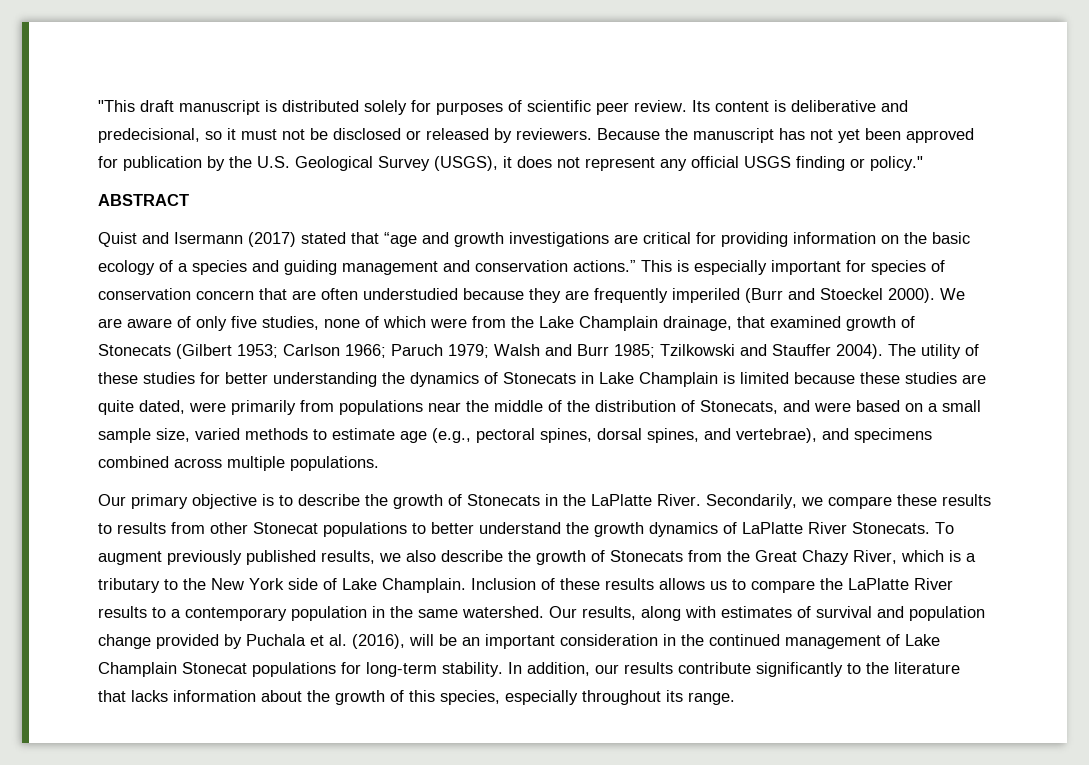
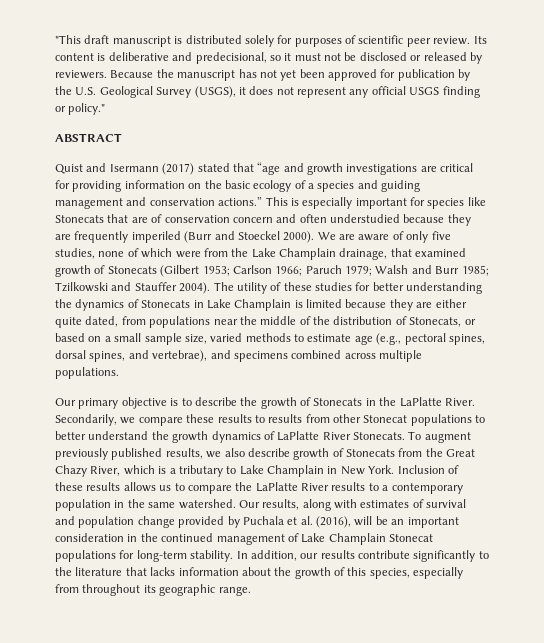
(926, 267) none -> [467,197,486,206] [55,214,148,223] like Stonecats that are
[259,288,316,300] that are -> [276,214,297,223] and
[860,372,986,384] [98,400,296,415] these studies are quite dated, were primarily -> [389,299,467,311] [55,316,119,328] they are either quite dated,
[783,400,851,412] and were -> [464,319,476,325] or
[508,550,531,562] the -> (290, 452) none
[183,578,466,593] the New York side of Lake Champlain. -> [239,465,395,477] Lake Champlain in New York.
(578, 697) none -> [55,584,79,593] from
(683, 696) none -> [159,584,216,596] geographic

